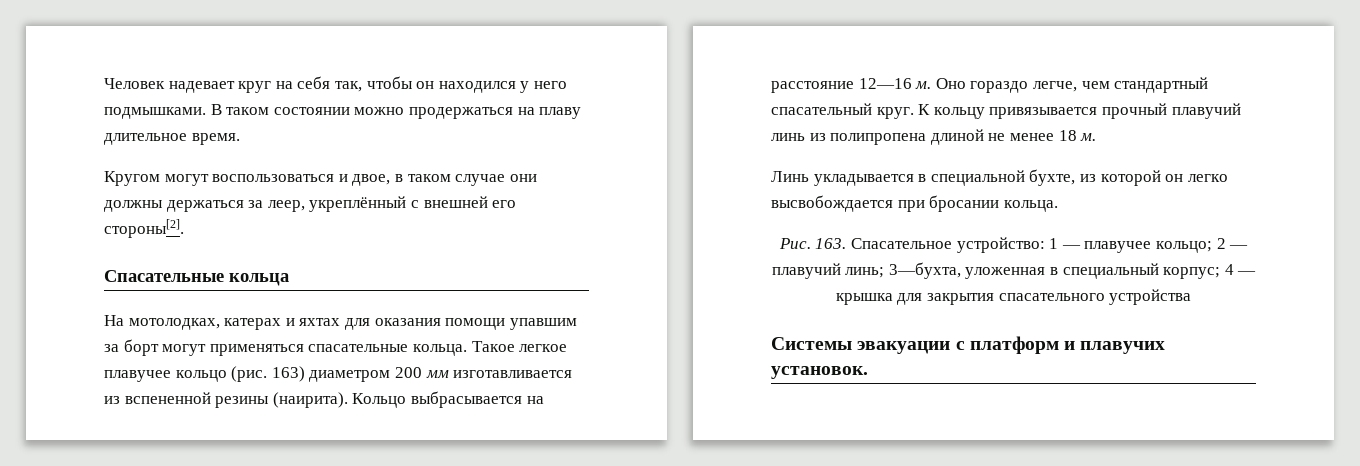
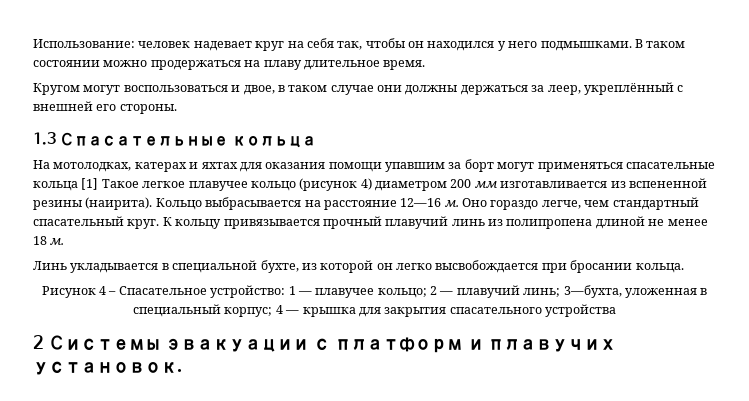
[104,78,165,89] Человек -> [33,39,191,48] Использование: человек
[104,219,184,238] стороны[2]. // -> [119,104,177,114] [33,132,56,145] стороны. // 1.3
[412,344,467,356] кольца. -> [33,178,99,191] кольца [1]
[231,366,305,382] (рис. 163) -> [299,178,372,191] (рисунок 4)
[778,238,847,249] Рис. 163. -> [41,286,117,298] Рисунок 4 –
(1192, 297) none -> [33,335,44,349] 2

